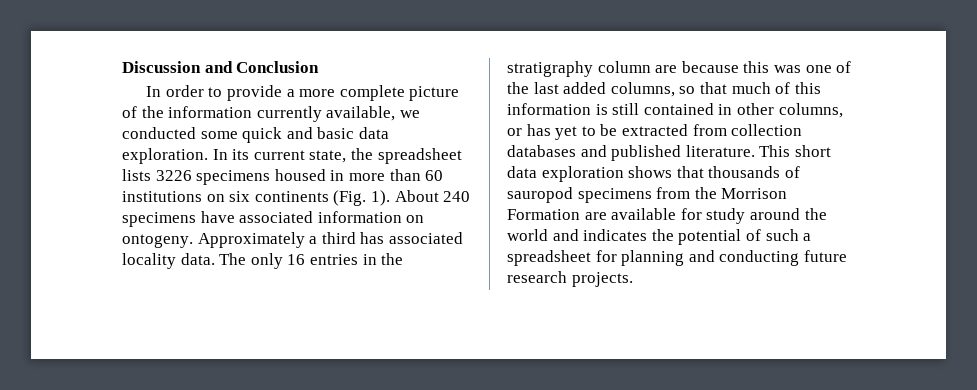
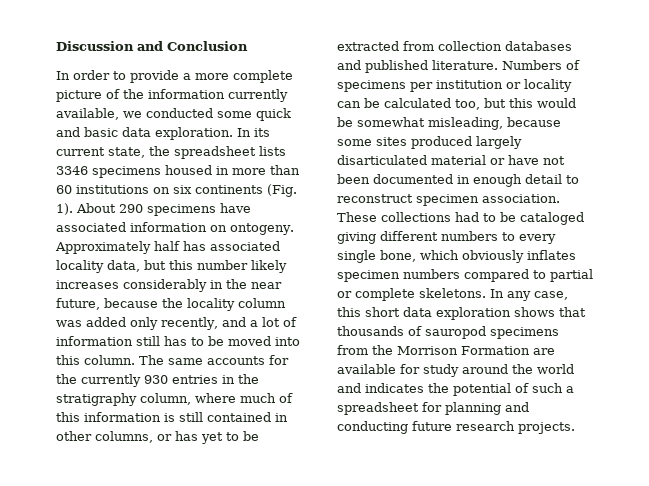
[155,170,192,181] 3226 -> [56,166,88,175] 3346
[443,191,471,202] 240 -> [119,204,143,213] 290
[309,232,356,244] a third -> [154,241,180,251] half
[180,253,404,269] [507,61,852,77] [507,82,727,97] data. The only 16 entries in the stratigraphy column are because this was one of the last added columns, so that -> [107,260,287,273] [56,279,282,292] [56,298,286,311] [56,317,297,330] [56,336,300,346] [56,355,289,365] [56,374,259,387] [56,393,236,406] data, but this number likely increases considerably in the near future, because the locality column was added only recently, and a lot of information still has to be moved into this column. The same accounts for the currently 930 entries in the stratigraphy column, where
[759,145,791,157] This -> [502,60,580,70] [337,79,572,92] [337,98,576,110] [337,117,561,130] [337,136,522,149] [337,155,565,165] [337,174,579,187] [337,194,560,206] [337,212,584,225] [337,231,556,244] [337,250,576,263] [337,269,593,282] [337,288,568,301] [337,307,361,317] Numbers of specimens per institution or locality can be calculated too, but this would be somewhat misleading, because some sites produced largely disarticulated material or have not been documented in enough detail to reconstruct specimen association. These collections had to be cataloged giving different numbers to every single bone, which obviously inflates specimen numbers compared to partial or complete skeletons. In any case, this

